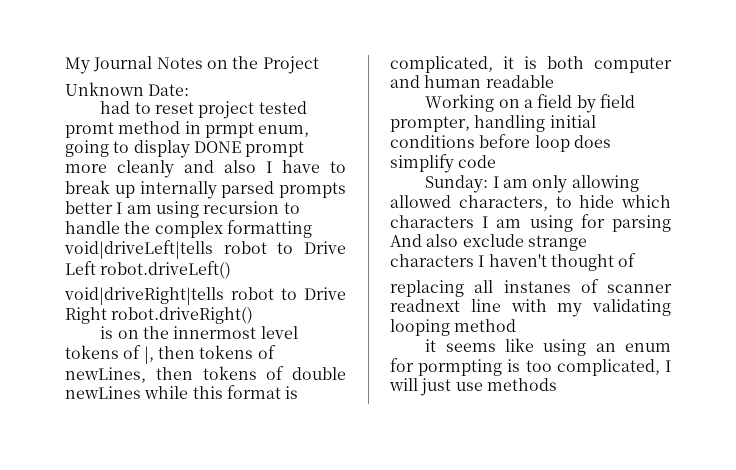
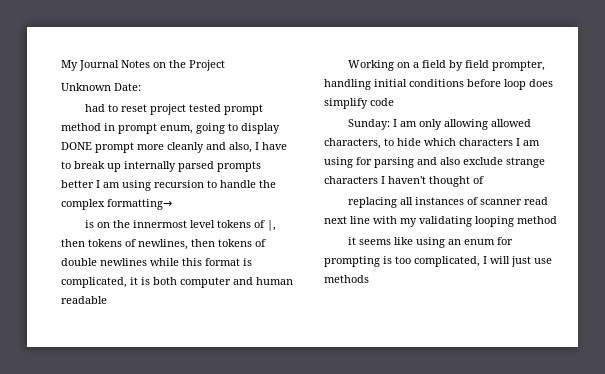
[65,122,114,138] promt -> [224,104,264,115] prompt
[204,122,254,138] prmpt -> [118,123,157,134] prompt
[224,160,256,173] also -> [229,142,252,153] also,
[226,220,312,238] [64,240,347,259] [65,261,232,279] [64,287,346,305] [65,307,254,324] formatting void|driveLeft|tells robot to Drive Left robot.driveLeft() // void|driveRight|tells robot to Drive Right robot.driveRight() -> [107,199,172,210] formatting→
[65,367,146,383] newLines, -> [138,239,188,250] newlines,
[65,386,141,399] newLines -> [100,258,147,266] newlines
[390,234,422,247] And -> [417,157,437,165] and
[503,280,571,293] instanes -> [415,197,465,205] instances
[390,299,460,312] readnext -> [524,197,549,205] [324,216,347,224] read next
[418,359,503,376] pormpting -> [324,256,380,267] prompting

